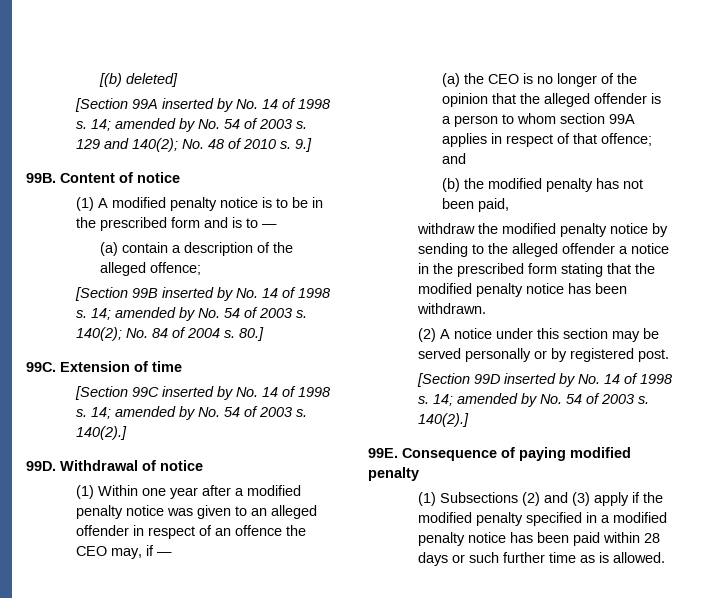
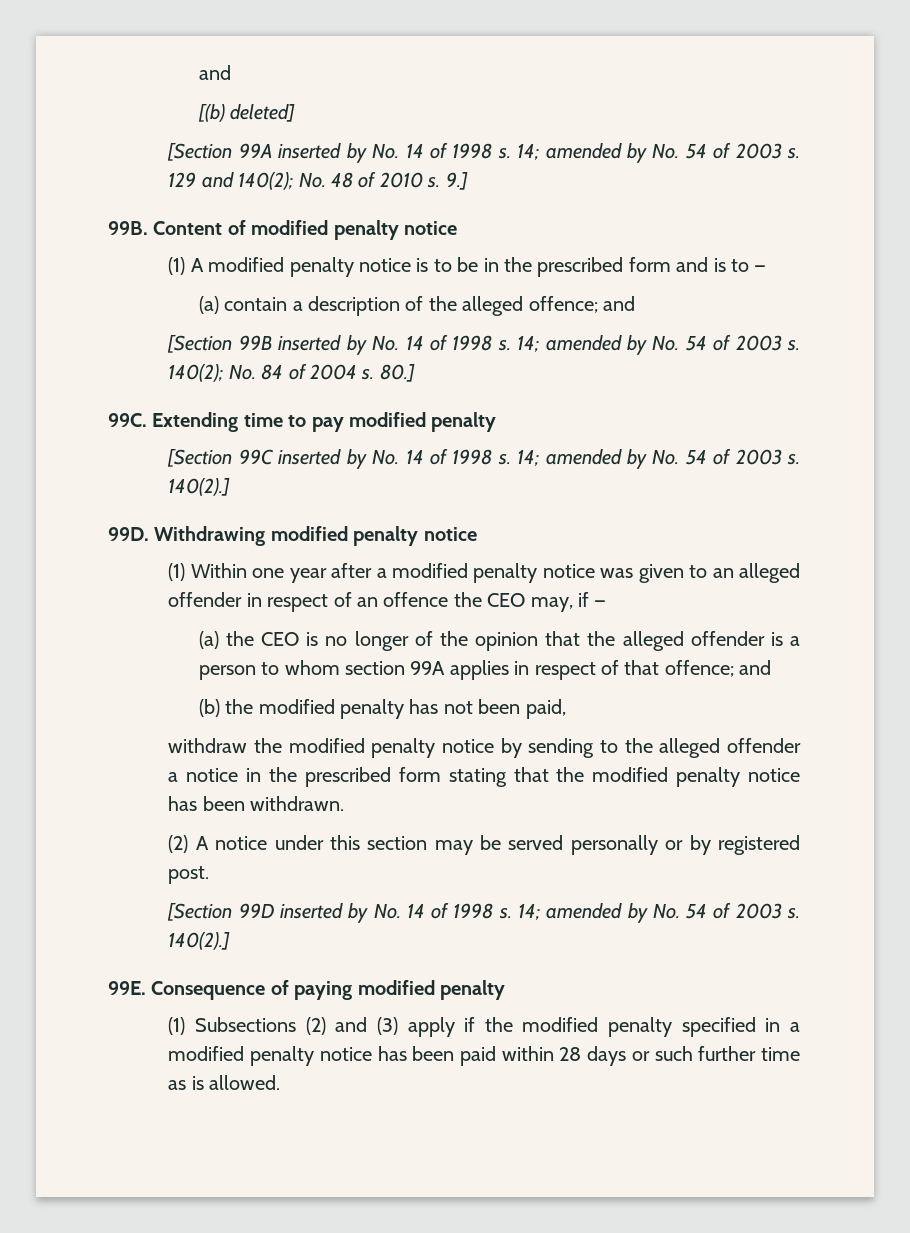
(99, 80) none -> [198,65,231,80] and //
(133, 177) none -> [251,220,399,240] modified penalty
(202, 268) none -> [602,296,635,311] and
[60,361,182,372] Extension of time -> [152,412,497,432] Extending time to pay modified penalty
[60,460,156,471] Withdrawal of -> [154,526,419,546] Withdrawing modified penalty

